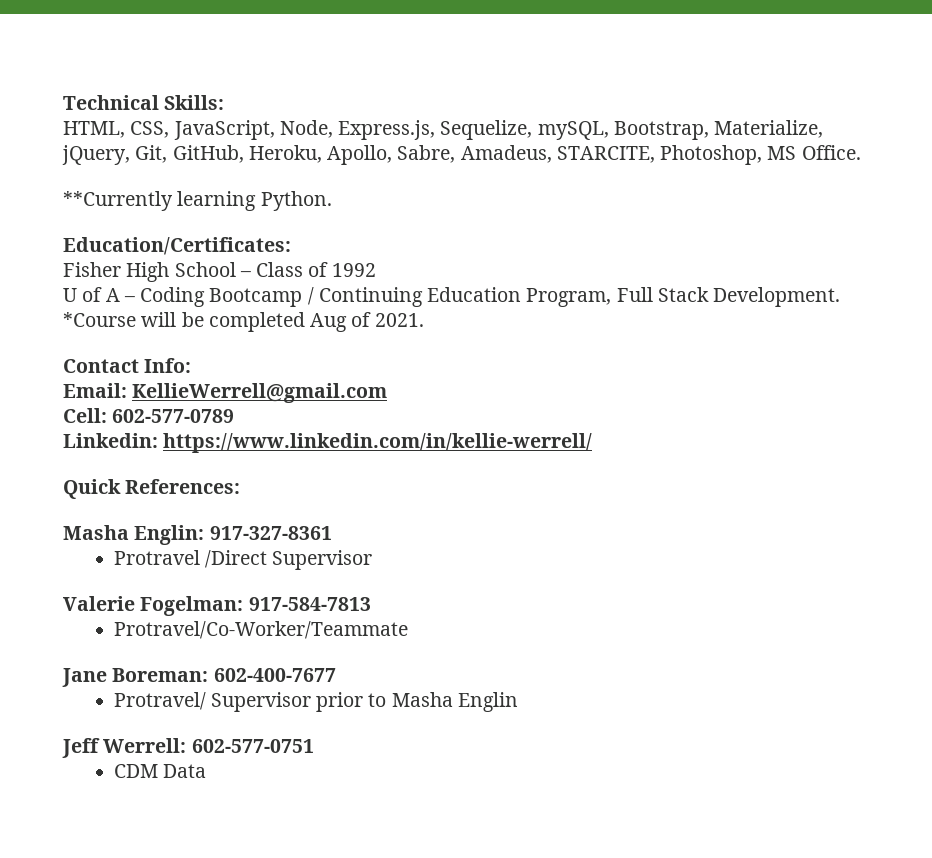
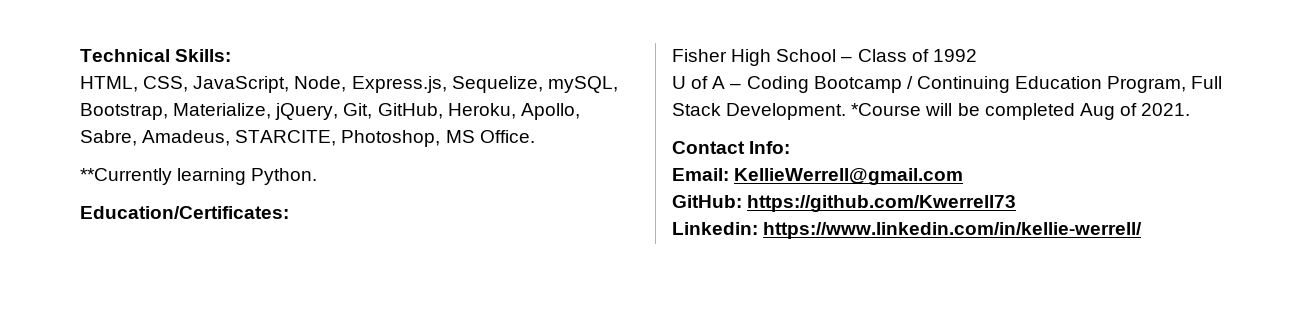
[63,408,235,423] Cell: 602-577-0789 -> [672,195,1017,212] GitHub: https://github.com/Kwerrell73
[63,479,241,499] [63,525,332,545] [113,550,373,570] [63,596,371,616] [113,621,408,639] [62,668,336,687] [113,692,518,712] [62,738,314,758] [113,764,206,778] // Quick References: // Masha Englin: 917-327-8361 // Protravel /Direct Supervisor // Valerie Fogelman: 917-584-7813 // Protravel/Co-Worker/Teammate // Jane Boreman: 602-400-7677 // Protravel/ Supervisor prior to Masha Englin // Jeff Werrell: 602-577-0751 // CDM Data -> (1143, 230) none

